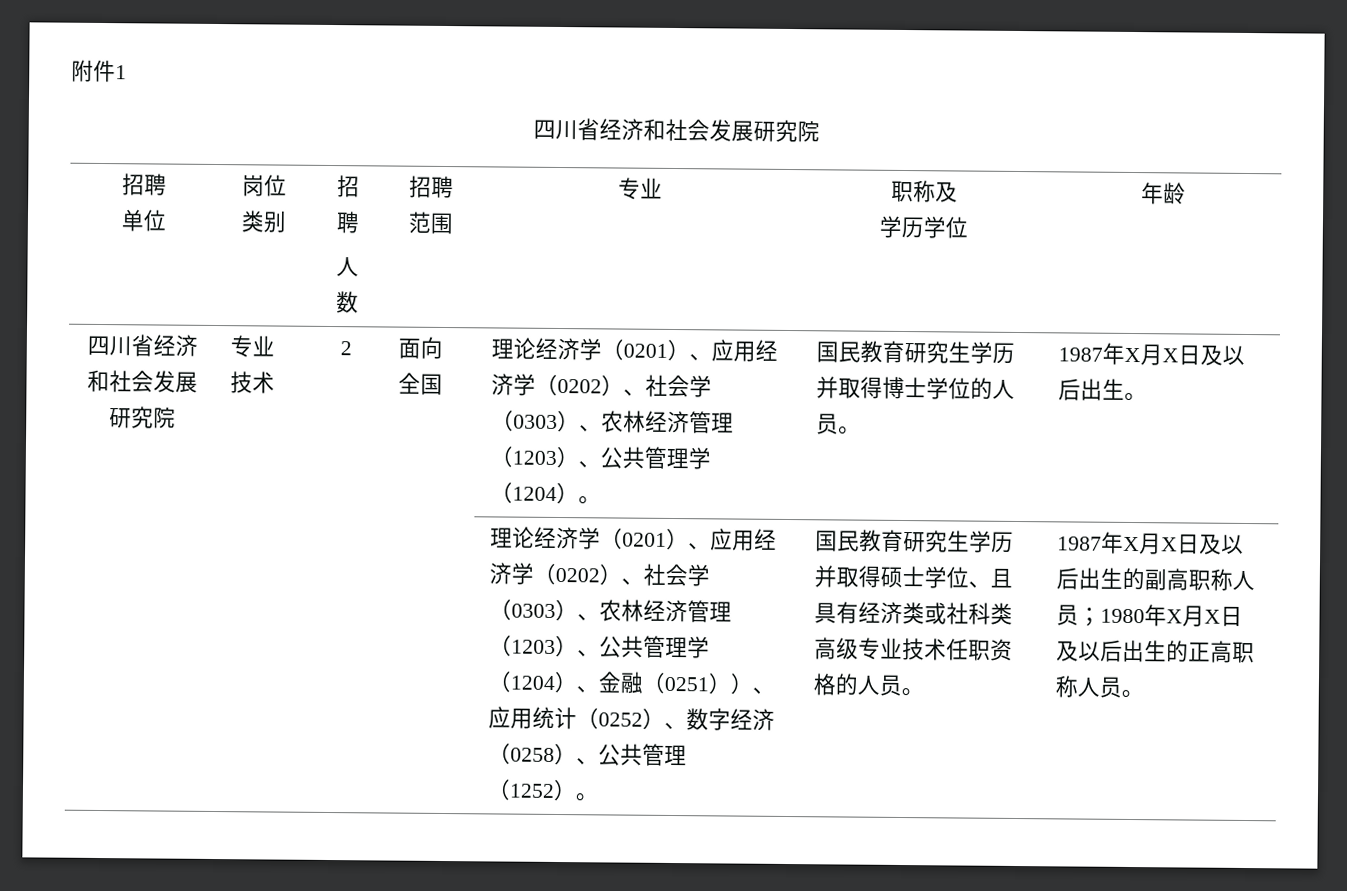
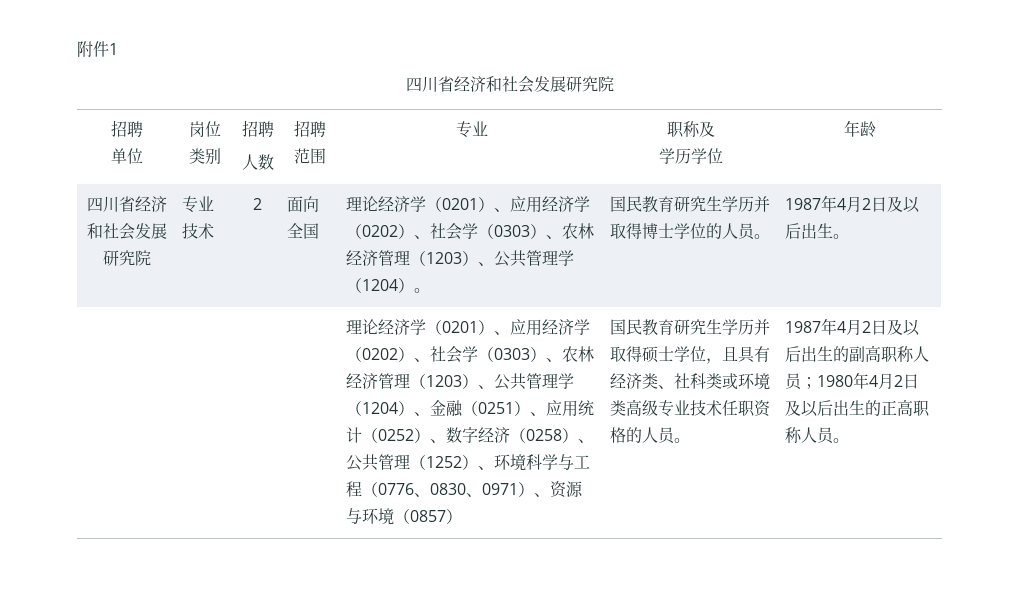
[1124,344,1180,366] X月X -> [837,196,872,212] 4月2
[730,673,755,695] ） -> (531, 408) none
[575,793,599,802] 。 -> [478,454,591,471] [346,481,584,498] [346,508,463,525] 、环境科学与工程（0776、0830、0971）、资源与环境（0857）
[968,580,992,588] 、 -> [706,358,723,364] ，
[924,602,992,625] 或社科 -> [658,373,771,390] 、社科类或环境
[1123,533,1179,555] X月X -> [837,319,872,335] 4月2
[1166,605,1222,627] X月X -> [869,373,904,389] 4月2

